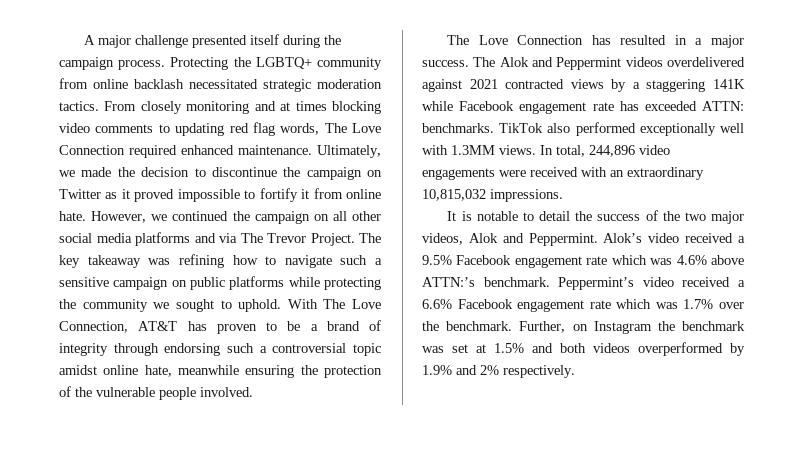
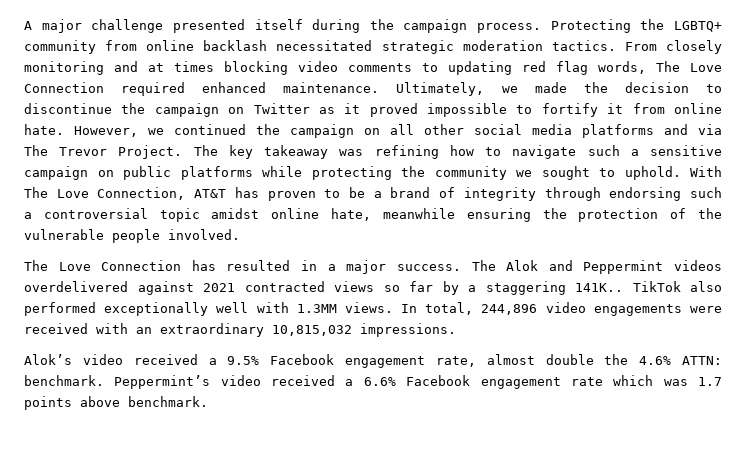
(604, 84) none -> [383,281,433,292] so far
[713,79,745,89] [422,101,744,114] [422,123,494,133] 141K while Facebook engagement rate has exceeded ATTN: benchmarks. -> [575,283,623,292] 141K..
[447,210,744,224] [422,233,598,246] It is notable to detail the success of the two major videos, Alok and Peppermint. -> (456, 330) none
[586,255,744,265] [422,277,475,287] rate which was 4.6% above ATTN:’s -> [435,354,723,367] rate, almost double the 4.6% ATTN:
[683,299,744,309] [422,321,745,334] [422,342,745,356] [422,365,575,378] 1.7% over the benchmark. Further, on Instagram the benchmark was set at 1.5% and both videos overperformed by 1.9% and 2% respectively. -> [698,377,723,386] [24,396,208,410] 1.7 points above benchmark.

